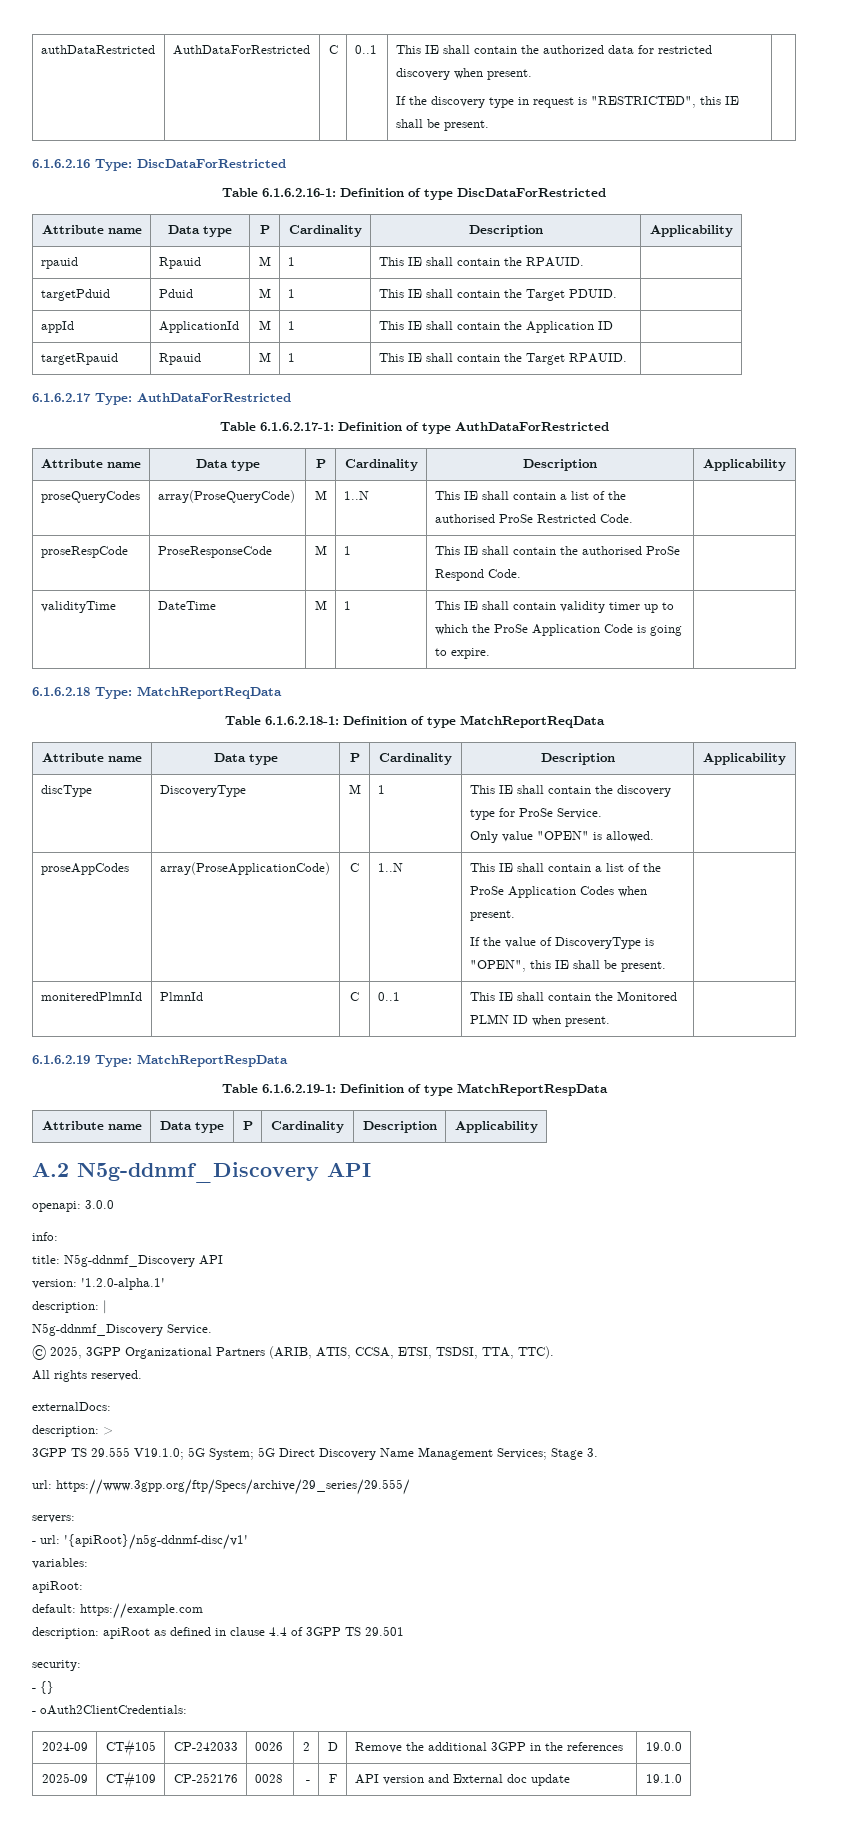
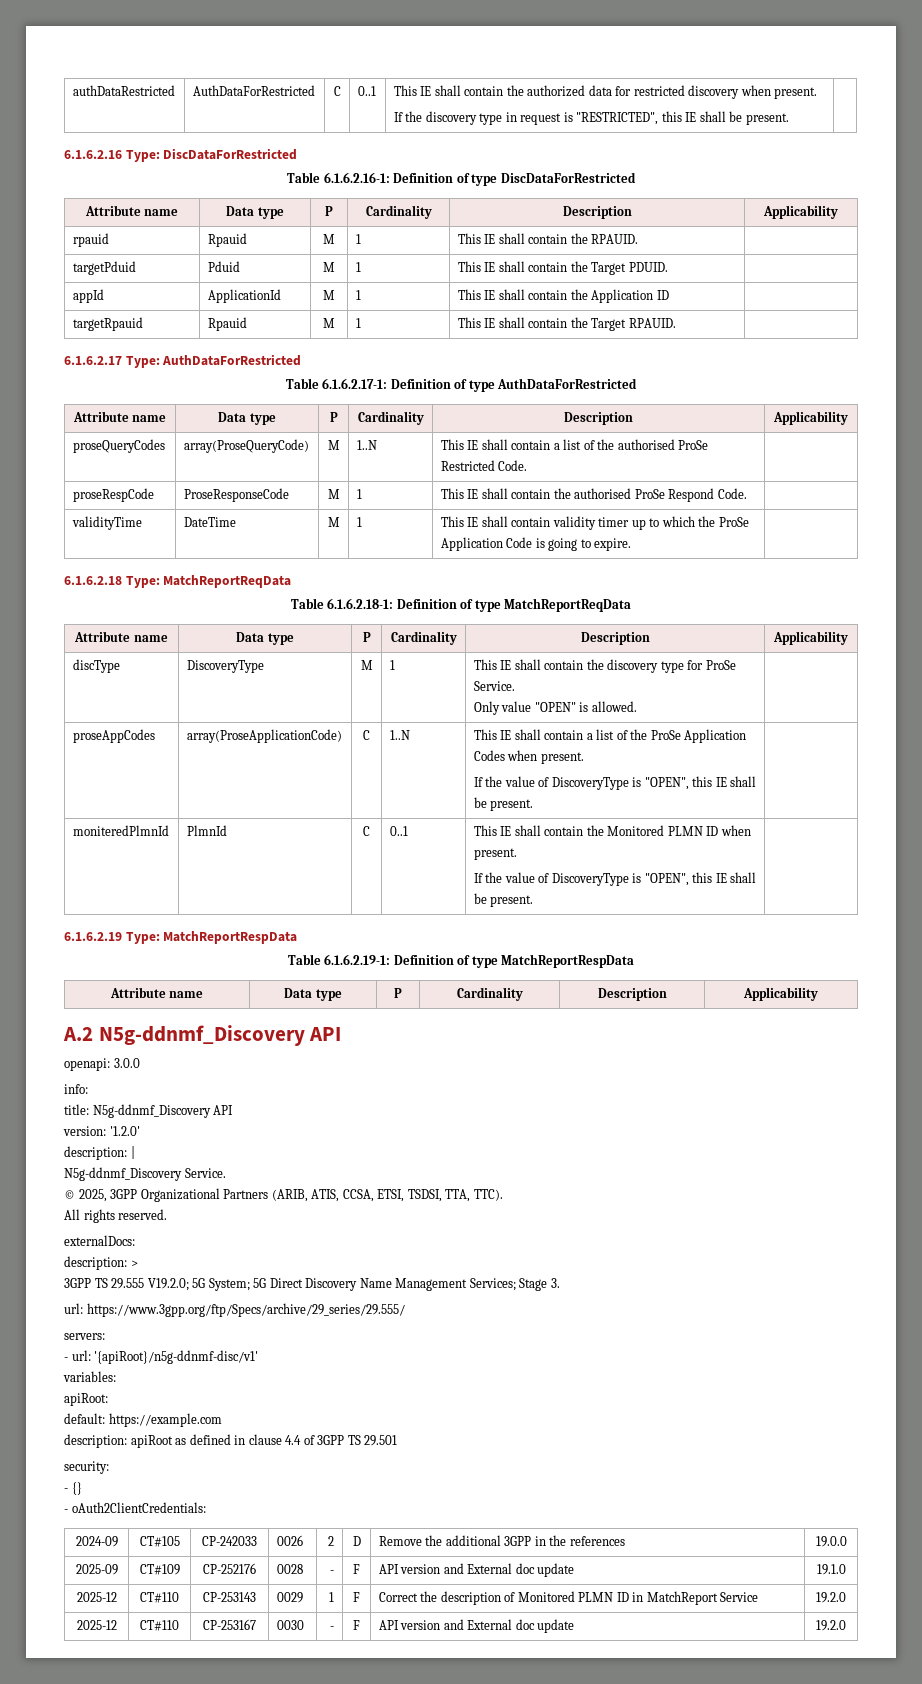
(610, 1021) none -> [473,872,757,886] [473,893,534,907] // If the value of DiscoveryType is "OPEN", this IE shall be present.
[81,1278,165,1290] '1.2.0-alpha.1' -> [109,1126,140,1136] '1.2.0'
[134,1448,184,1460] V19.1.0; -> [147,1278,189,1291] V19.2.0;
(682, 1778) none -> [76,1592,117,1602] [140,1592,179,1603] [203,1592,256,1602] [276,1592,303,1603] [329,1592,335,1602] [353,1592,360,1602] [378,1591,759,1605] [816,1592,846,1603] [76,1620,117,1630] [140,1620,179,1631] [203,1619,256,1630] [276,1620,304,1630] [330,1626,335,1630] [353,1620,360,1630] [378,1619,575,1633] [816,1620,846,1631] // 2025-12 | CT#110 | CP-253143 | 0029 | 1 | F | Correct the description of Monitored PLMN ID in MatchReport Service | 19.2.0 // 2025-12 | CT#110 | CP-253167 | 0030 | - | F | API version and External doc update | 19.2.0

